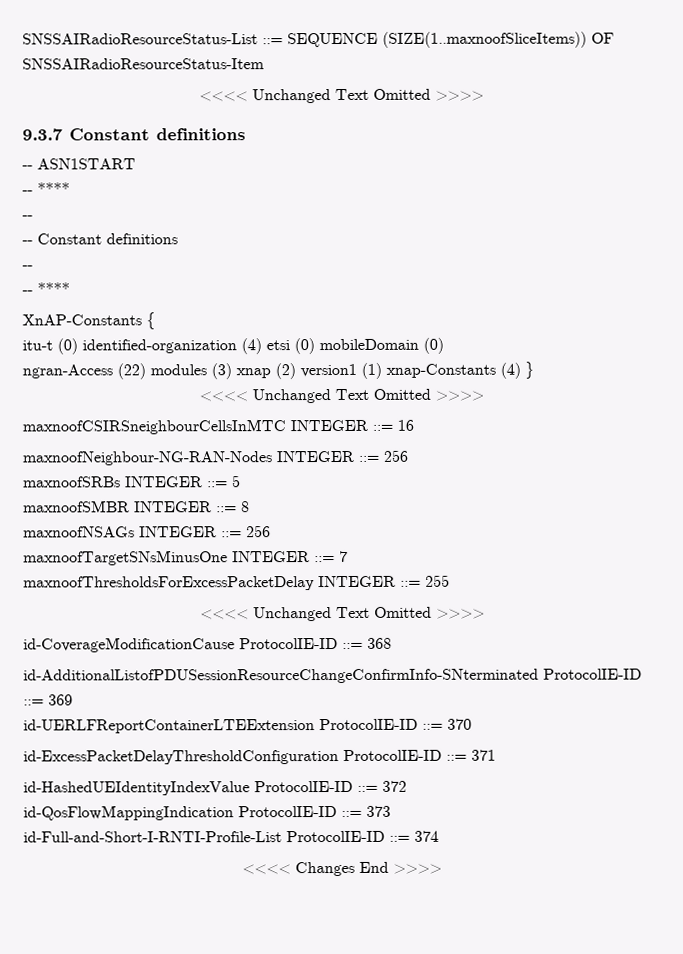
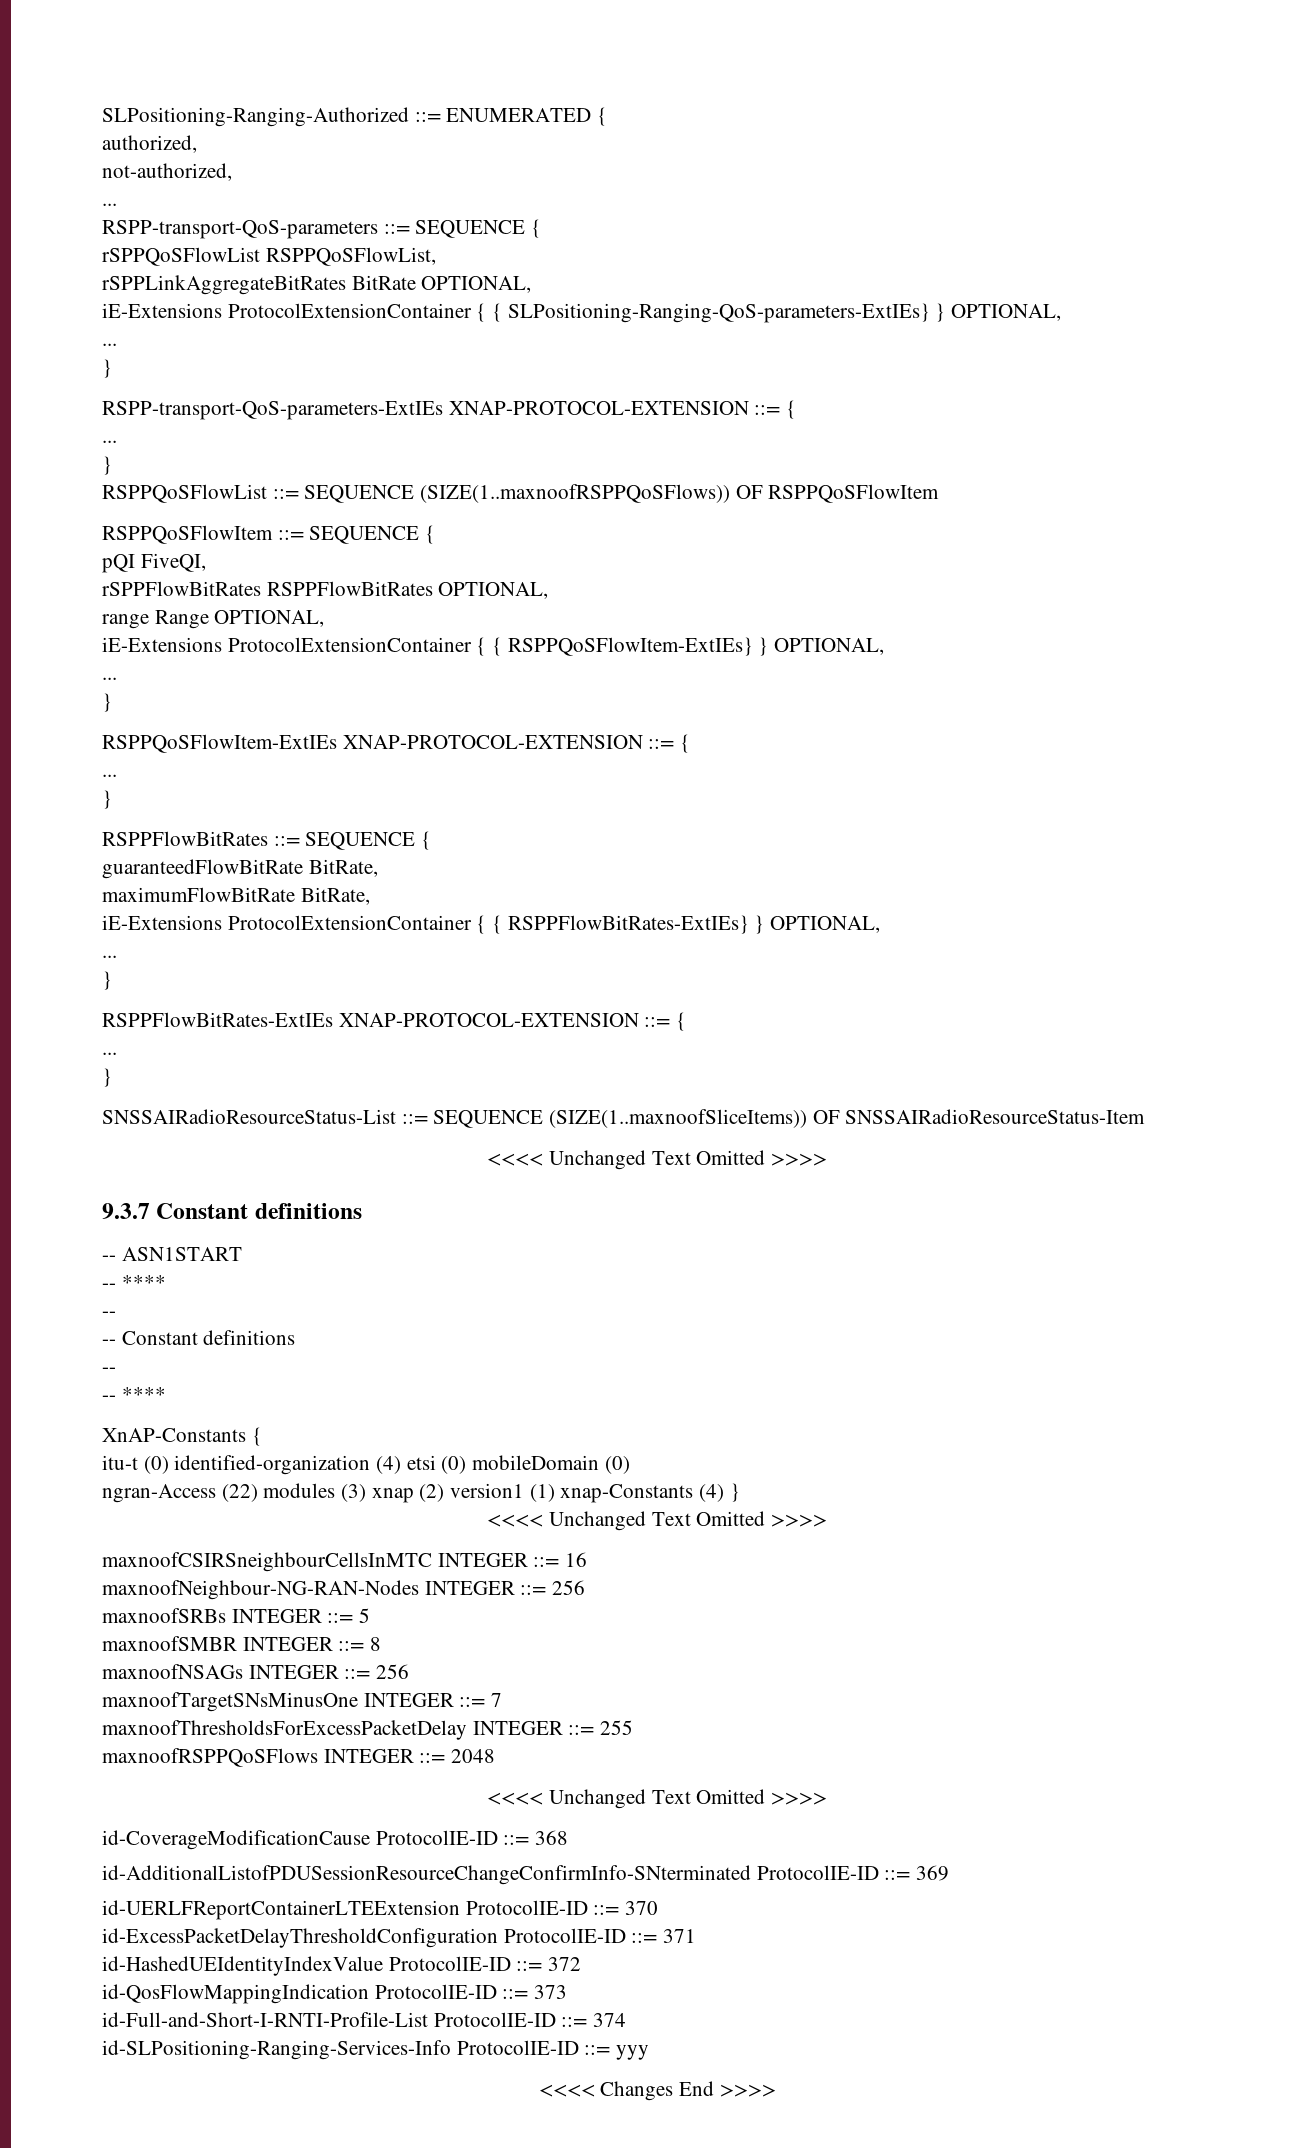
(22, 39) none -> [102,107,608,127] [102,135,197,153] [102,163,232,181] [102,203,117,206] [102,219,542,239] [102,247,436,266] [102,275,532,295] [102,303,1062,323] [102,343,117,346] [102,359,112,378] [102,400,797,420] [102,440,117,443] [102,456,112,475] [102,484,940,503] [102,525,436,544] [102,553,206,573] [102,581,549,599] [102,610,325,629] [102,637,885,656] [102,677,117,680] [102,693,112,712] [102,734,691,753] [102,774,117,777] [102,790,112,809] [102,831,432,850] [102,859,378,879] [102,887,370,905] [102,915,881,934] [102,955,117,958] [102,971,112,990] [102,1012,687,1031] [102,1052,117,1055] [102,1068,112,1087] SLPositioning-Ranging-Authorized ::= ENUMERATED { // authorized, // not-authorized, // ... // RSPP-transport-QoS-parameters ::= SEQUENCE { // rSPPQoSFlowList RSPPQoSFlowList, // rSPPLinkAggregateBitRates BitRate OPTIONAL, // iE-Extensions ProtocolExtensionContainer { { SLPositioning-Ranging-QoS-parameters-ExtIEs} } OPTIONAL, // ... // } // RSPP-transport-QoS-parameters-ExtIEs XNAP-PROTOCOL-EXTENSION ::= { // ... // } // RSPPQoSFlowList ::= SEQUENCE (SIZE(1..maxnoofRSPPQoSFlows)) OF RSPPQoSFlowItem // RSPPQoSFlowItem ::= SEQUENCE { // pQI FiveQI, // rSPPFlowBitRates RSPPFlowBitRates OPTIONAL, // range Range OPTIONAL, // iE-Extensions ProtocolExtensionContainer { { RSPPQoSFlowItem-ExtIEs} } OPTIONAL, // ... // } // RSPPQoSFlowItem-ExtIEs XNAP-PROTOCOL-EXTENSION ::= { // ... // } // RSPPFlowBitRates ::= SEQUENCE { // guaranteedFlowBitRate BitRate, // maximumFlowBitRate BitRate, // iE-Extensions ProtocolExtensionContainer { { RSPPFlowBitRates-ExtIEs} } OPTIONAL, // ... // } // RSPPFlowBitRates-ExtIEs XNAP-PROTOCOL-EXTENSION ::= { // ... // } //
(450, 580) none -> [102,1748,496,1767] // maxnoofRSPPQoSFlows INTEGER ::= 2048
(439, 836) none -> [102,2040,650,2060] // id-SLPositioning-Ranging-Services-Info ProtocolIE-ID ::= yyy

